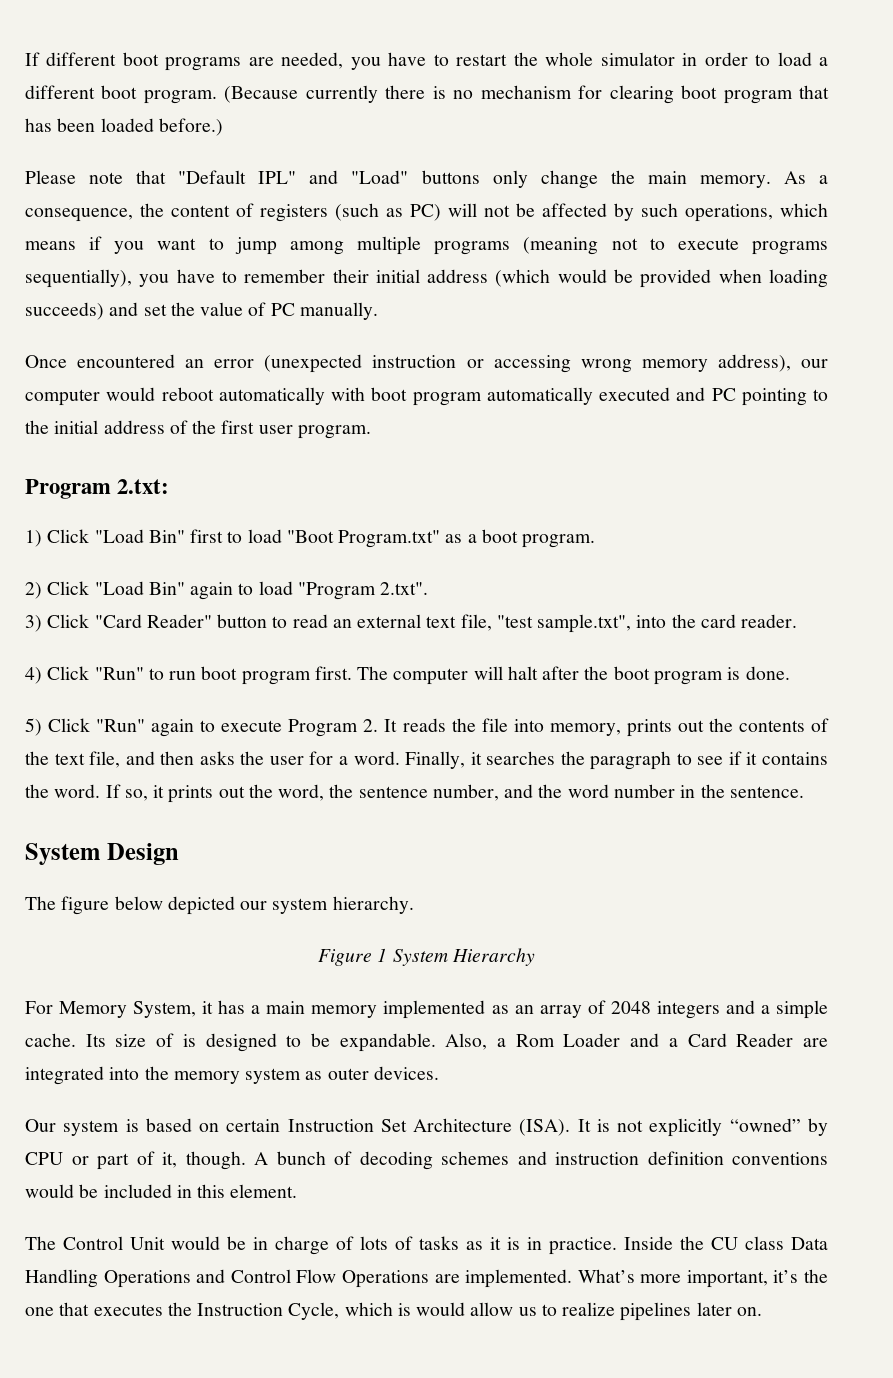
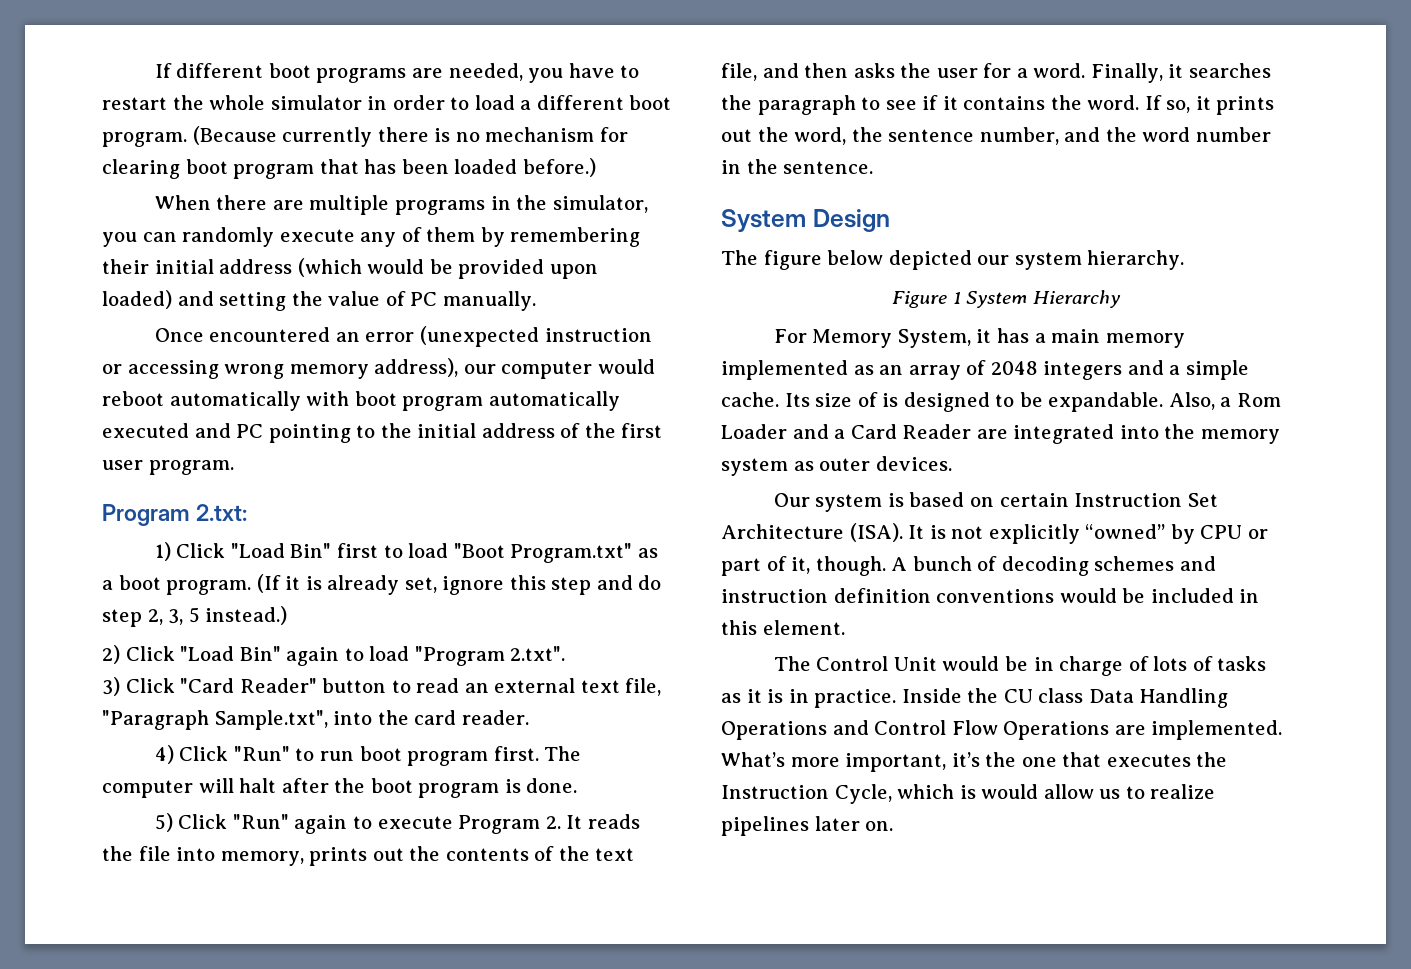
[25,170,828,189] [25,203,828,222] [25,236,828,255] [25,269,326,288] Please note that "Default IPL" and "Load" buttons only change the main memory. As a consequence, the content of registers (such as PC) will not be affected by such operations, which means if you want to jump among multiple programs (meaning not to execute programs sequentially), you have to remember -> [154,195,648,215] [102,227,641,247] When there are multiple programs in the simulator, you can randomly execute any of them by remembering
[718,269,828,288] [25,302,167,320] when loading succeeds) and set -> [549,264,598,279] [102,290,287,311] upon loaded) and setting
(596, 541) none -> [256,574,662,595] [102,606,288,627] (If it is already set, ignore this step and do step 2, 3, 5 instead.)
[496,614,632,633] "test sample.txt", -> [102,710,328,730] "Paragraph Sample.txt",

